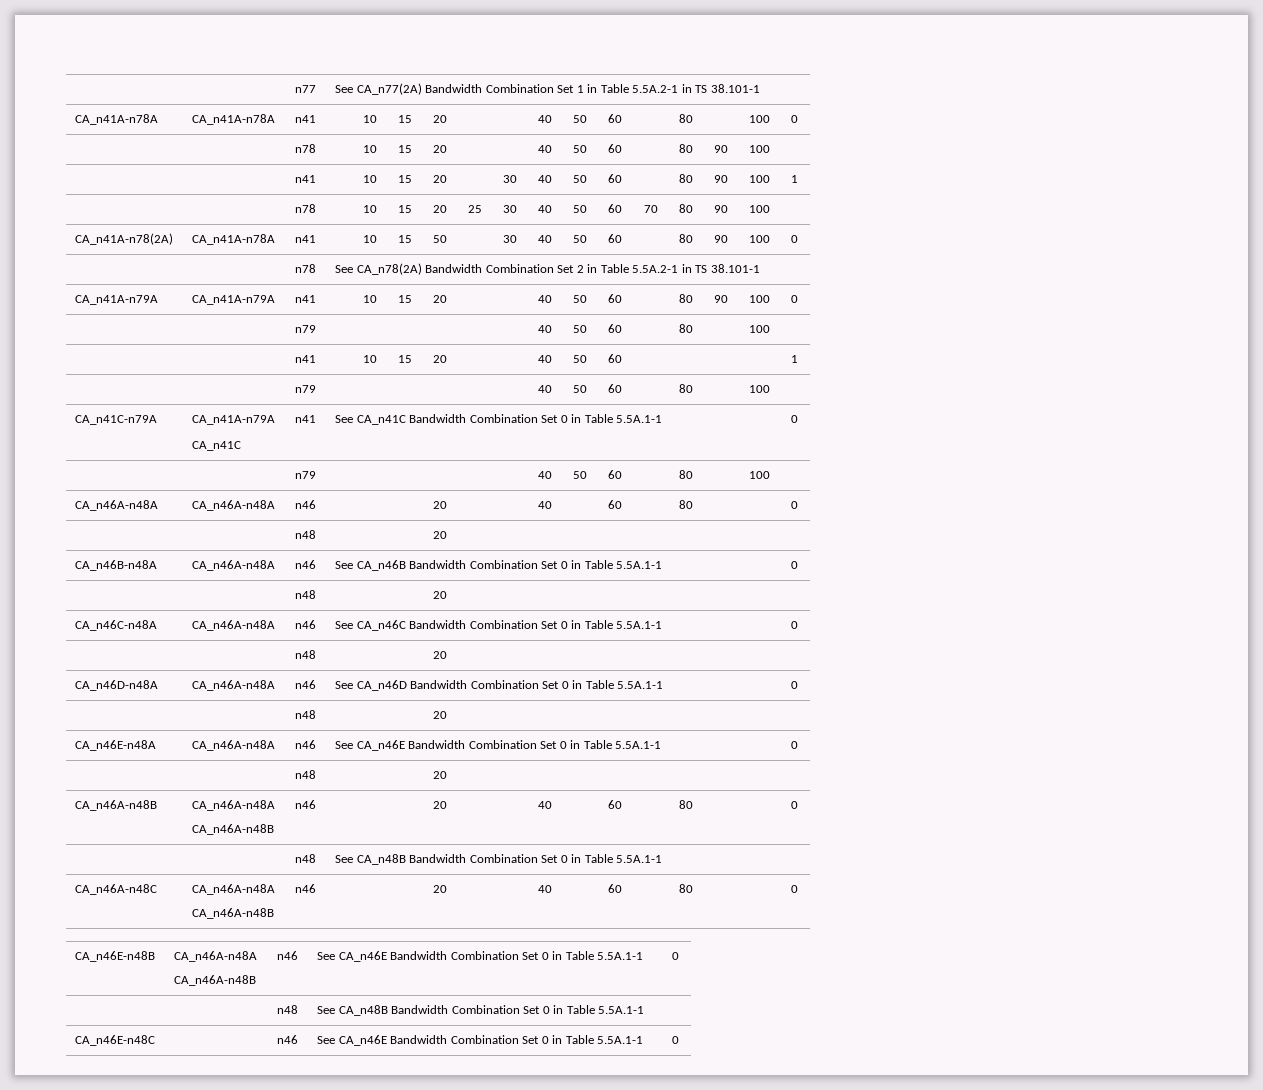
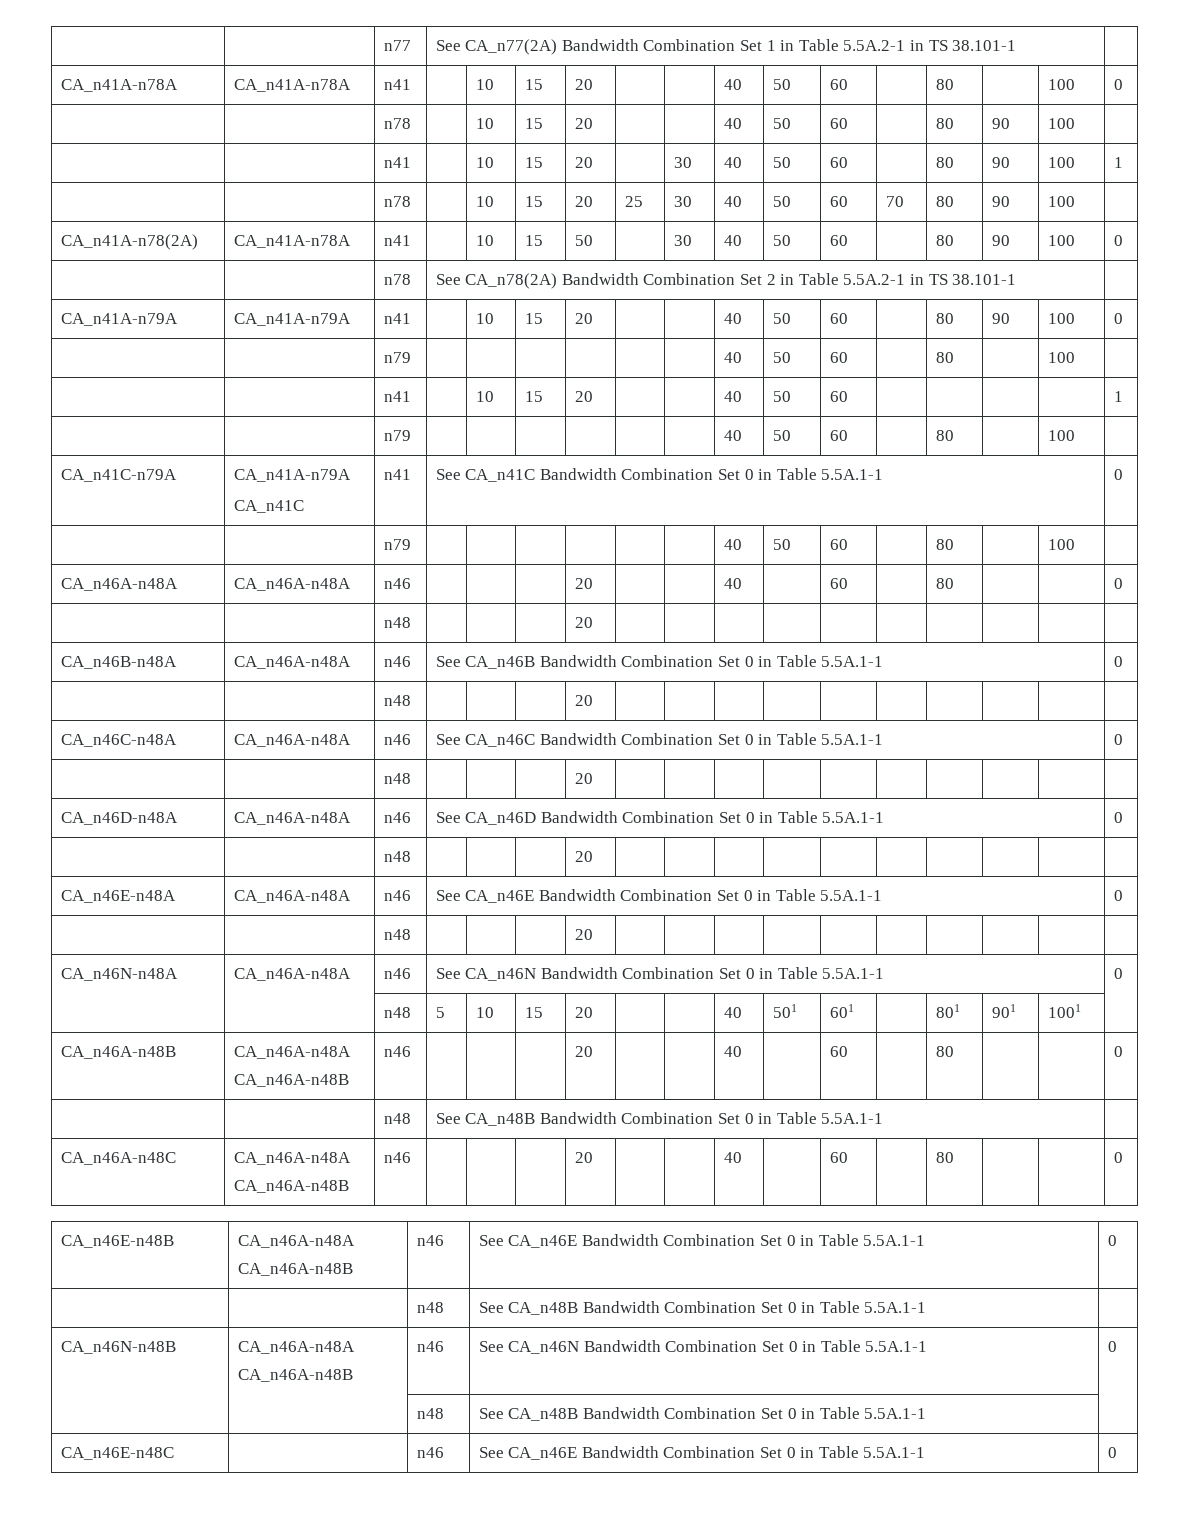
(448, 775) none -> [60,968,178,981] [233,968,351,981] [383,968,411,979] [435,967,885,981] [1113,968,1123,979] [383,1007,411,1018] [435,1007,445,1018] [475,1007,494,1018] [524,1007,543,1018] [574,1007,593,1018] [723,1007,742,1018] [772,1004,797,1018] [829,1004,854,1018] [935,1004,960,1018] [991,1004,1016,1018] [1047,1004,1081,1018] // CA_n46N-n48A | CA_n46A-n48A | n46 | See CA_n46N Bandwidth Combination Set 0 in Table 5.5A.1-1 | 0 // | | n48 | 5 | 10 | 15 | 20 | | | 40 | 501 | 601 | | 801 | 901 | 1001 |
(645, 1010) none -> [60,1341,176,1354] [237,1341,355,1354] [237,1369,353,1382] [416,1341,444,1352] [478,1340,928,1354] [1107,1341,1117,1352] [416,1408,444,1419] [478,1407,927,1421] // CA_n46N-n48B | CA_n46A-n48A // CA_n46A-n48B | n46 | See CA_n46N Bandwidth Combination Set 0 in Table 5.5A.1-1 | 0 // | | n48 | See CA_n48B Bandwidth Combination Set 0 in Table 5.5A.1-1 |

